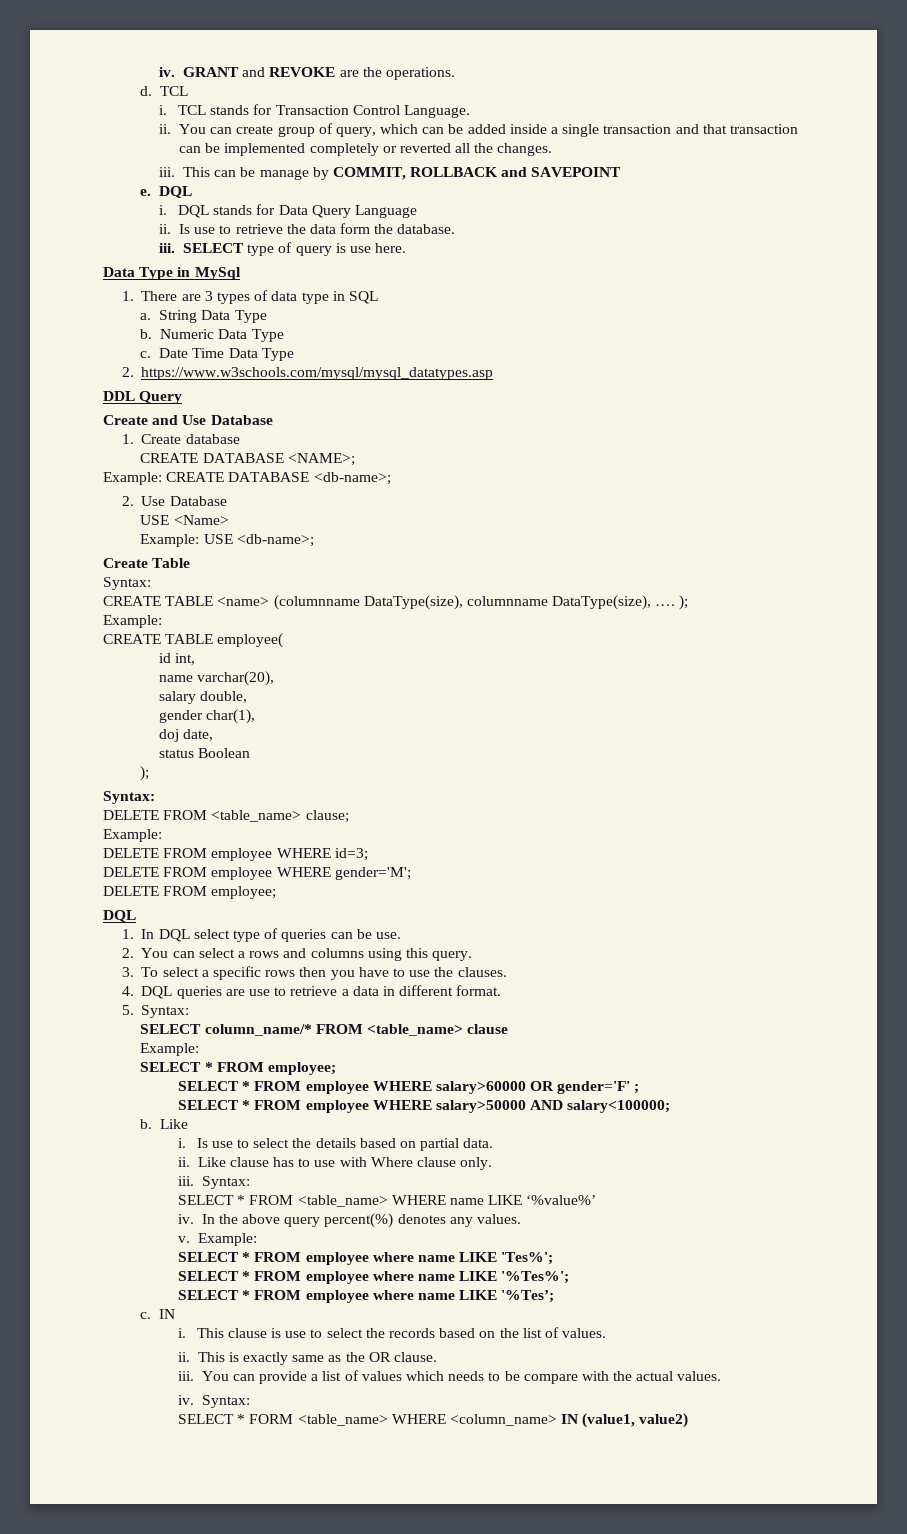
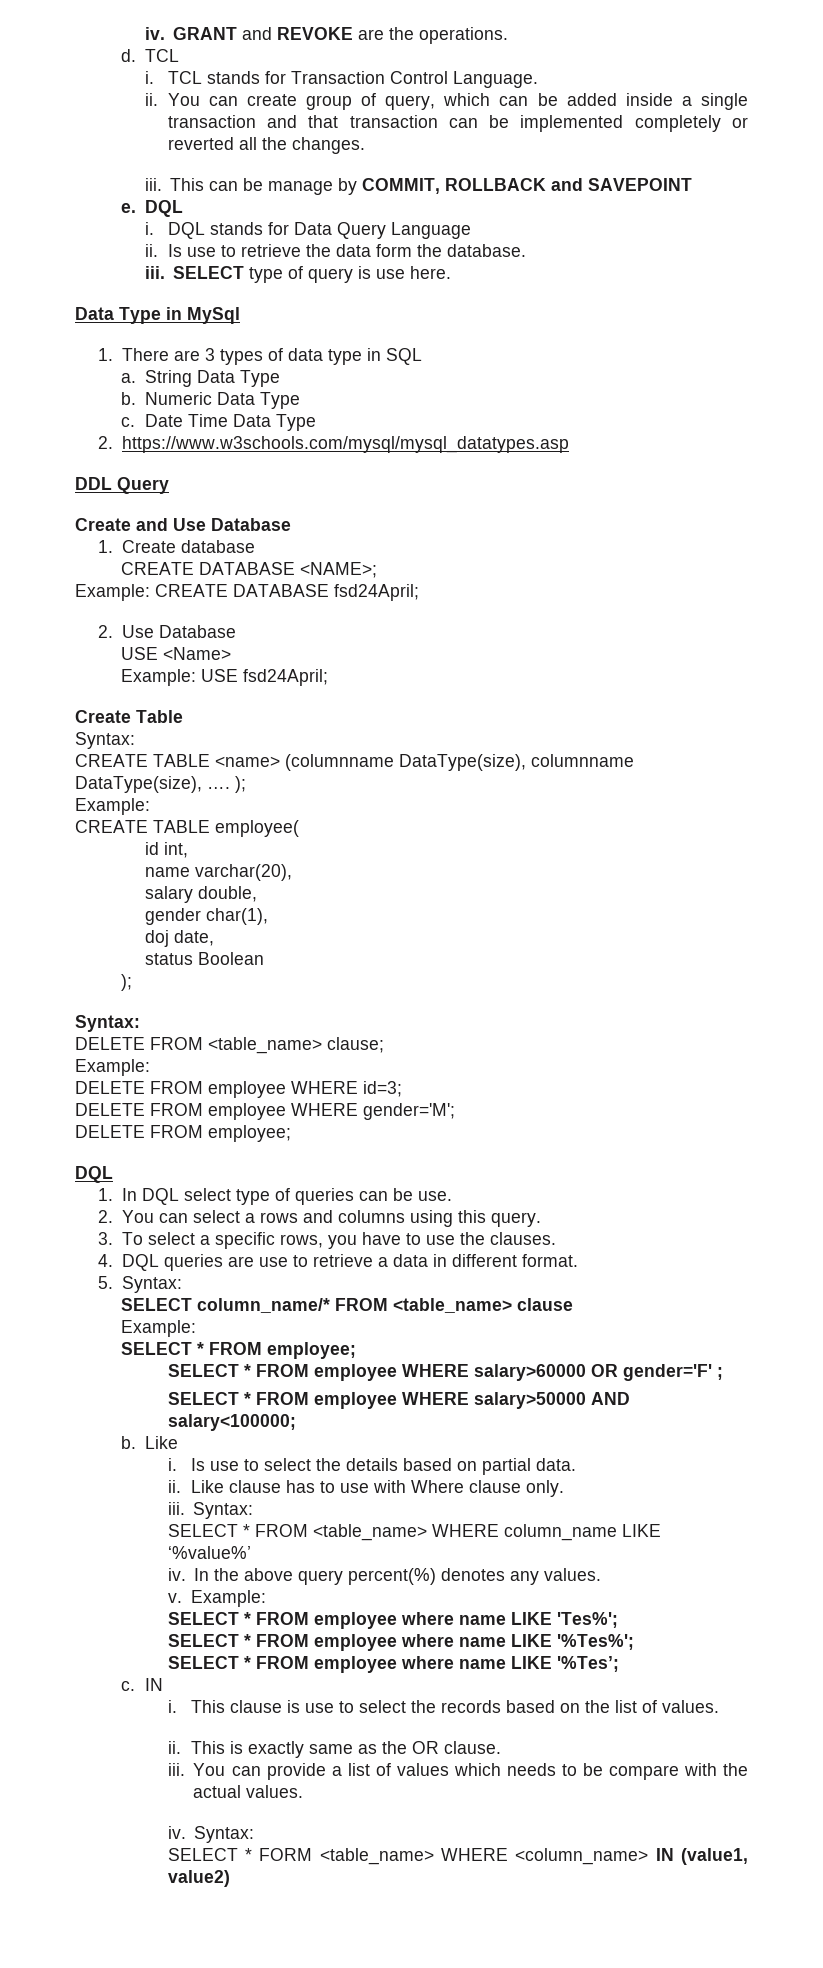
[313,472,391,485] <db-name>; -> [334,584,419,601] fsd24April;
[236,534,314,547] <db-name>; -> [243,669,329,686] fsd24April;
[265,967,327,977] rows then -> [279,1234,323,1248] rows,
[449,1198,484,1205] name -> [503,1524,617,1541] column_name

